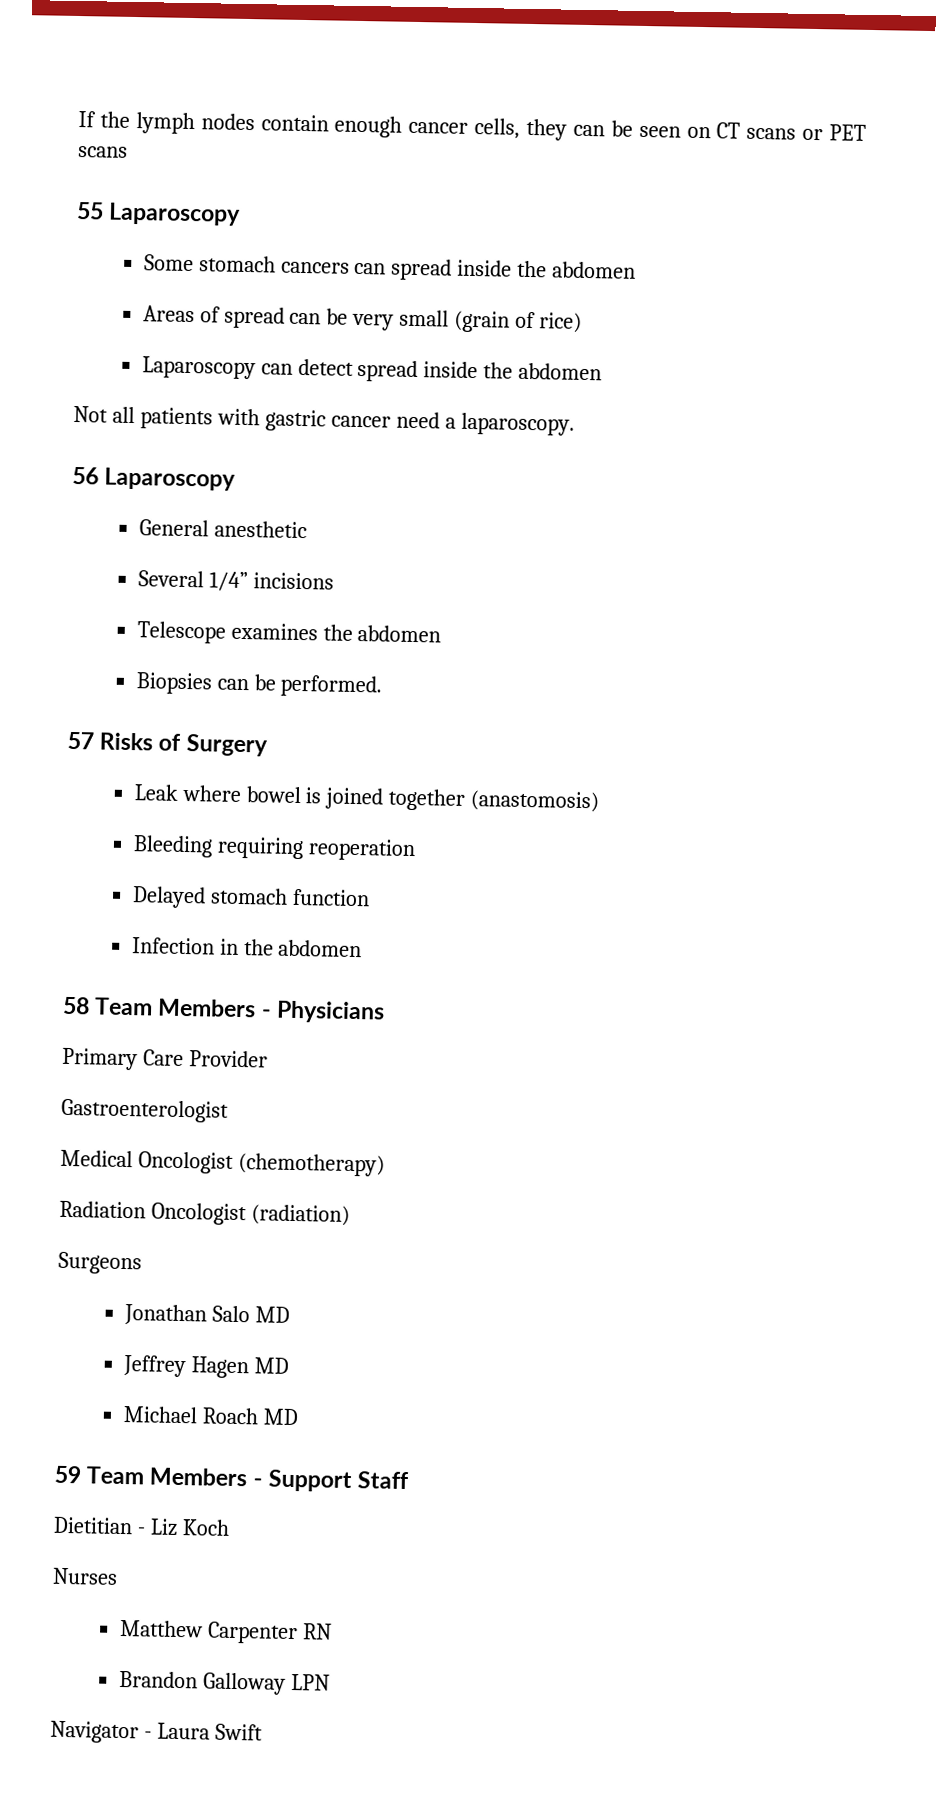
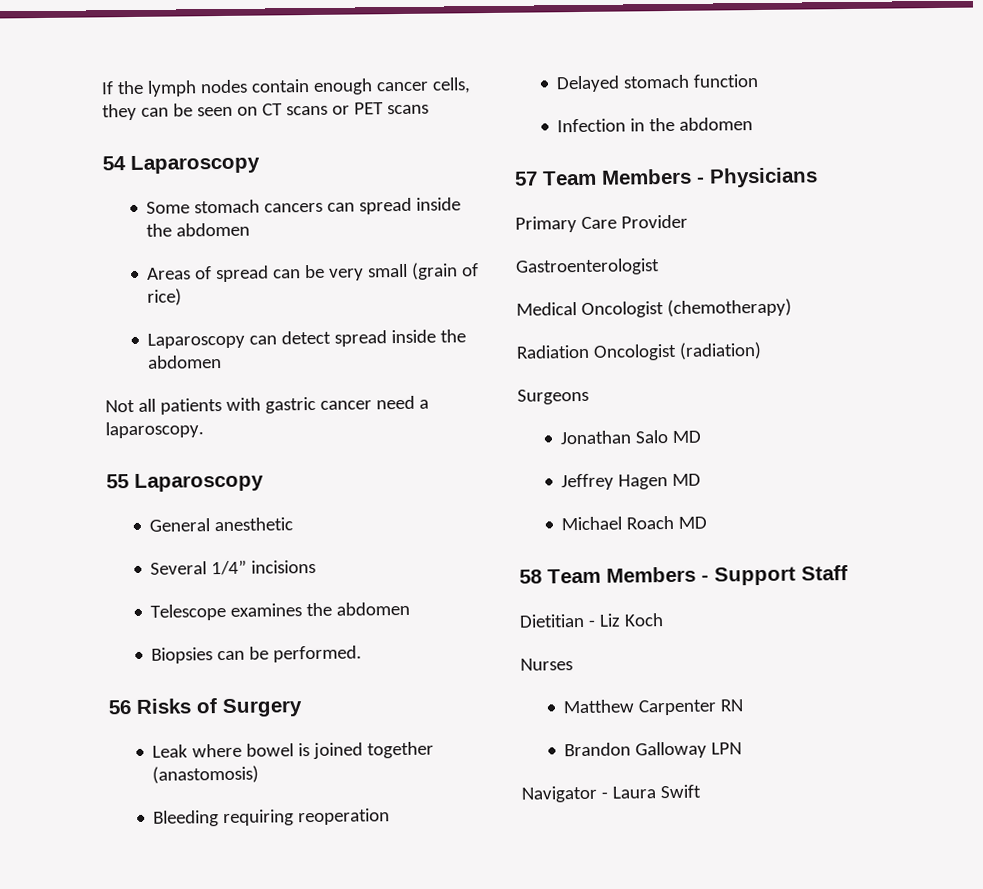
[76,202,104,220] 55 -> [102,156,126,171] 54
[72,466,99,485] 56 -> [106,474,129,489] 55
[67,731,94,750] 57 -> [108,700,131,715] 56
[62,996,90,1015] 58 -> [514,171,538,186] 57
[54,1465,82,1484] 59 -> [519,569,542,584] 58

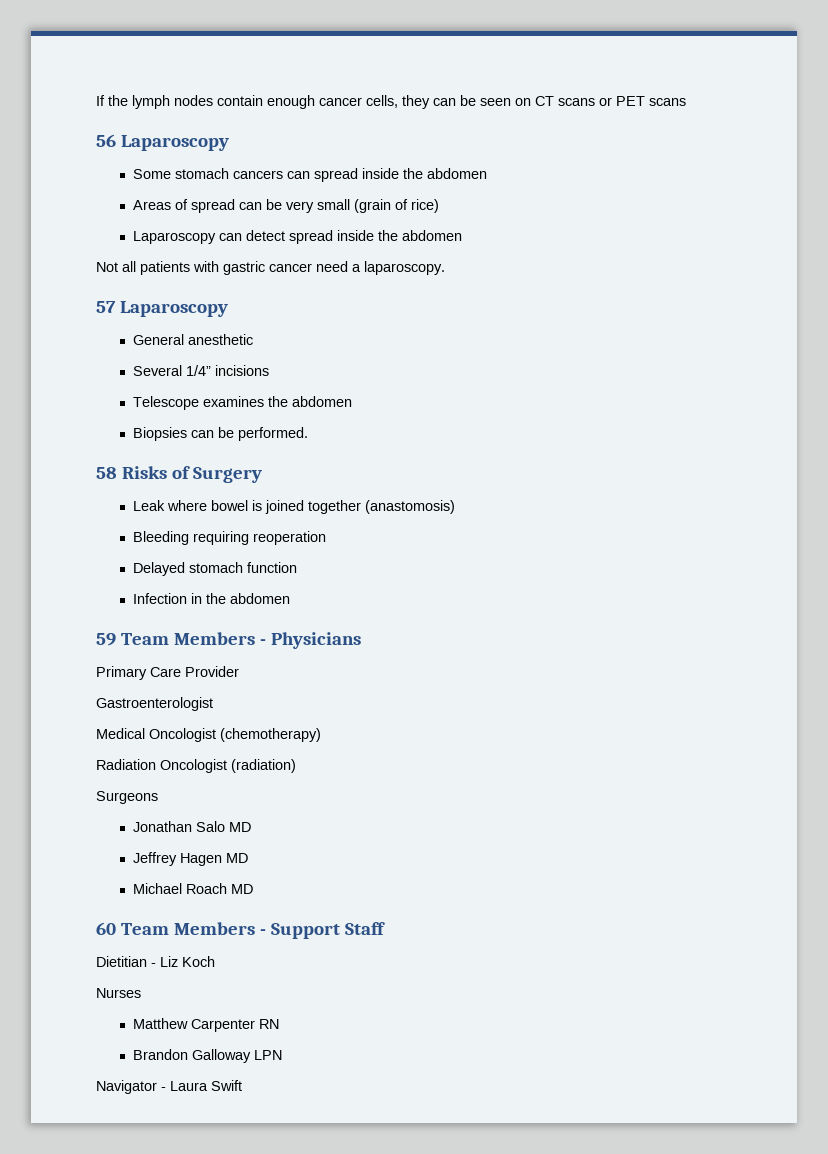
[102,156,126,171] 54 -> [96,134,116,147] 56
[106,474,129,489] 55 -> [96,301,116,313] 57
[108,700,131,715] 56 -> [96,467,117,479] 58
[514,171,538,186] 57 -> [96,633,116,646] 59
[519,569,542,584] 58 -> [96,922,116,935] 60

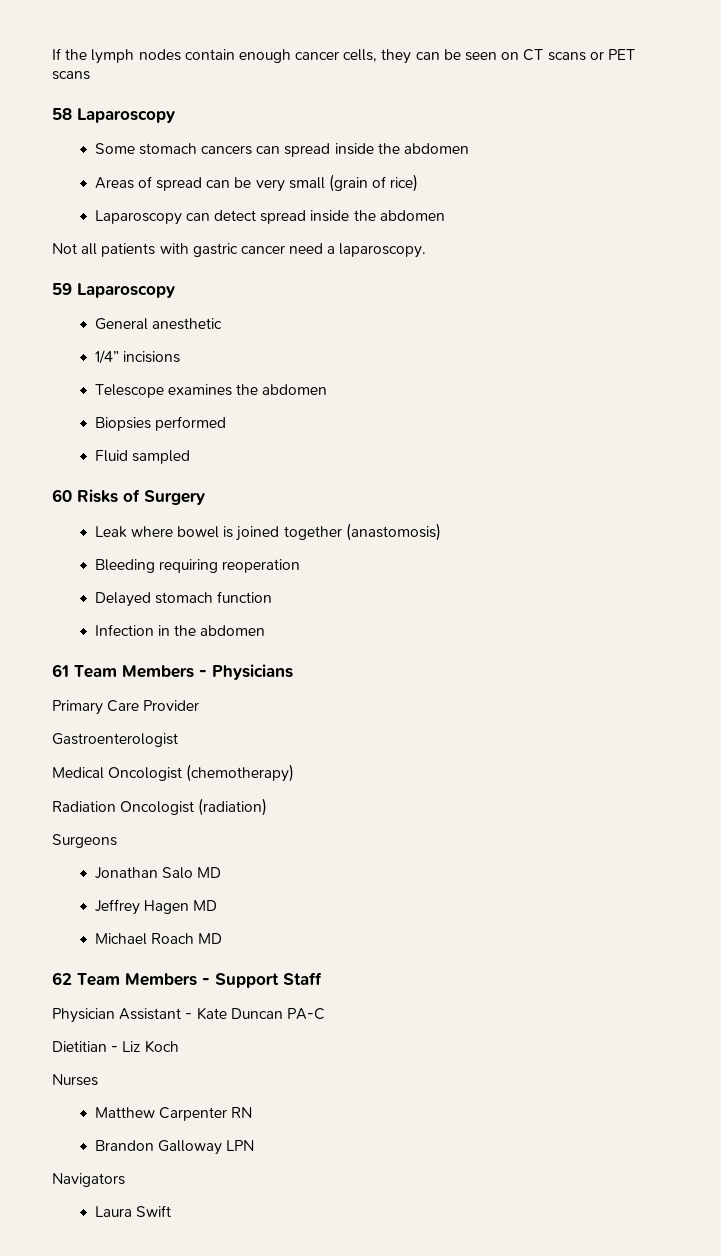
[96,134,116,147] 56 -> [52,108,72,120] 58
[96,301,116,313] 57 -> [52,283,72,295] 59
[132,365,182,376] Several -> (222, 324) none
[190,427,308,441] [96,467,117,479] can be performed. // 58 -> [154,416,226,431] [94,450,190,464] [52,489,72,502] performed // Fluid sampled // 60
[96,633,116,646] 59 -> [52,664,69,677] 61
[96,922,116,935] 60 -> [52,972,72,985] 62
(385, 928) none -> [52,1007,325,1023] // Physician Assistant - Kate Duncan PA-C
[96,1080,166,1094] Navigator - -> [52,1173,125,1187] Navigators //

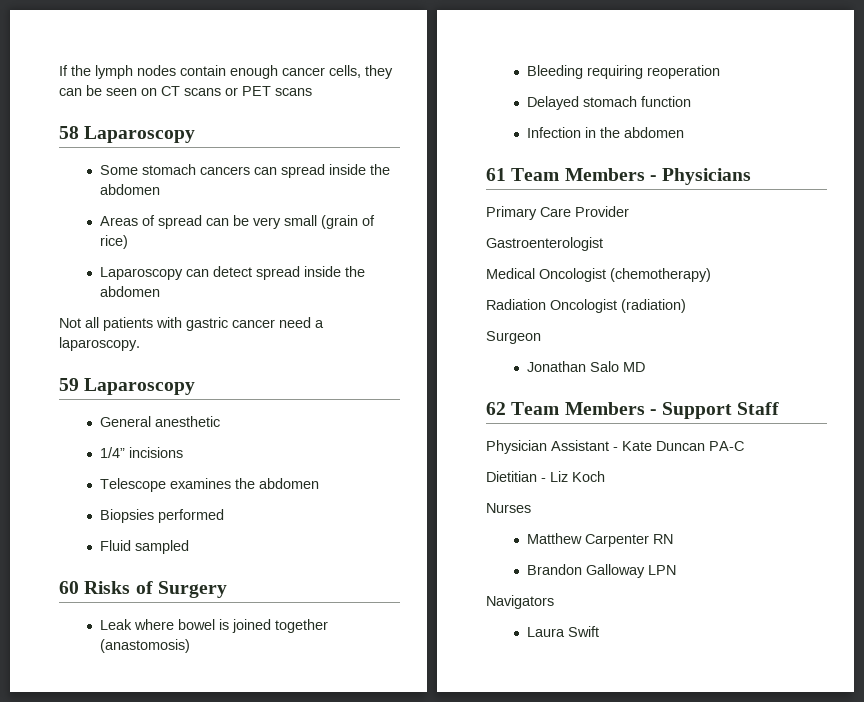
[52,834,117,848] Surgeons -> [486,331,541,344] Surgeon
[94,899,218,915] [94,933,223,945] // Jeffrey Hagen MD // Michael Roach MD -> (645, 367) none

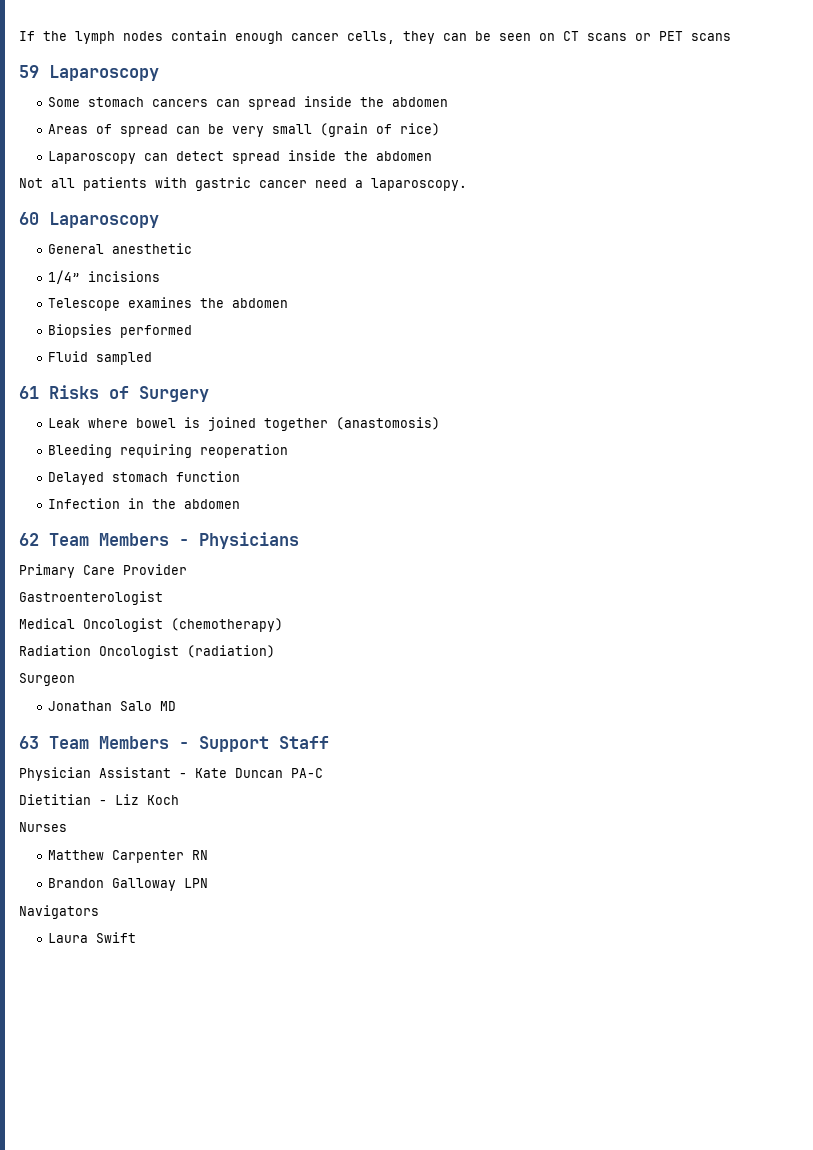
[59,126,79,139] 58 -> [19,65,39,78] 59
[59,378,79,391] 59 -> [19,212,39,225] 60
[59,581,79,594] 60 -> [19,386,39,399] 61
[486,168,506,181] 61 -> [19,533,39,546] 62
[486,402,506,415] 62 -> [19,736,39,749] 63

